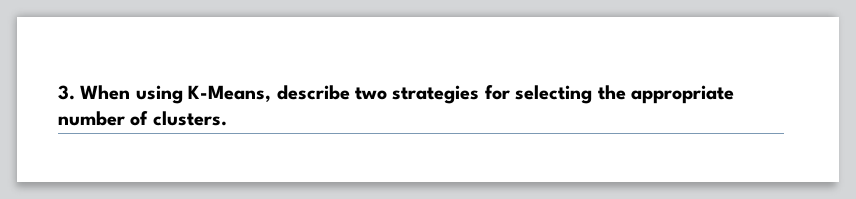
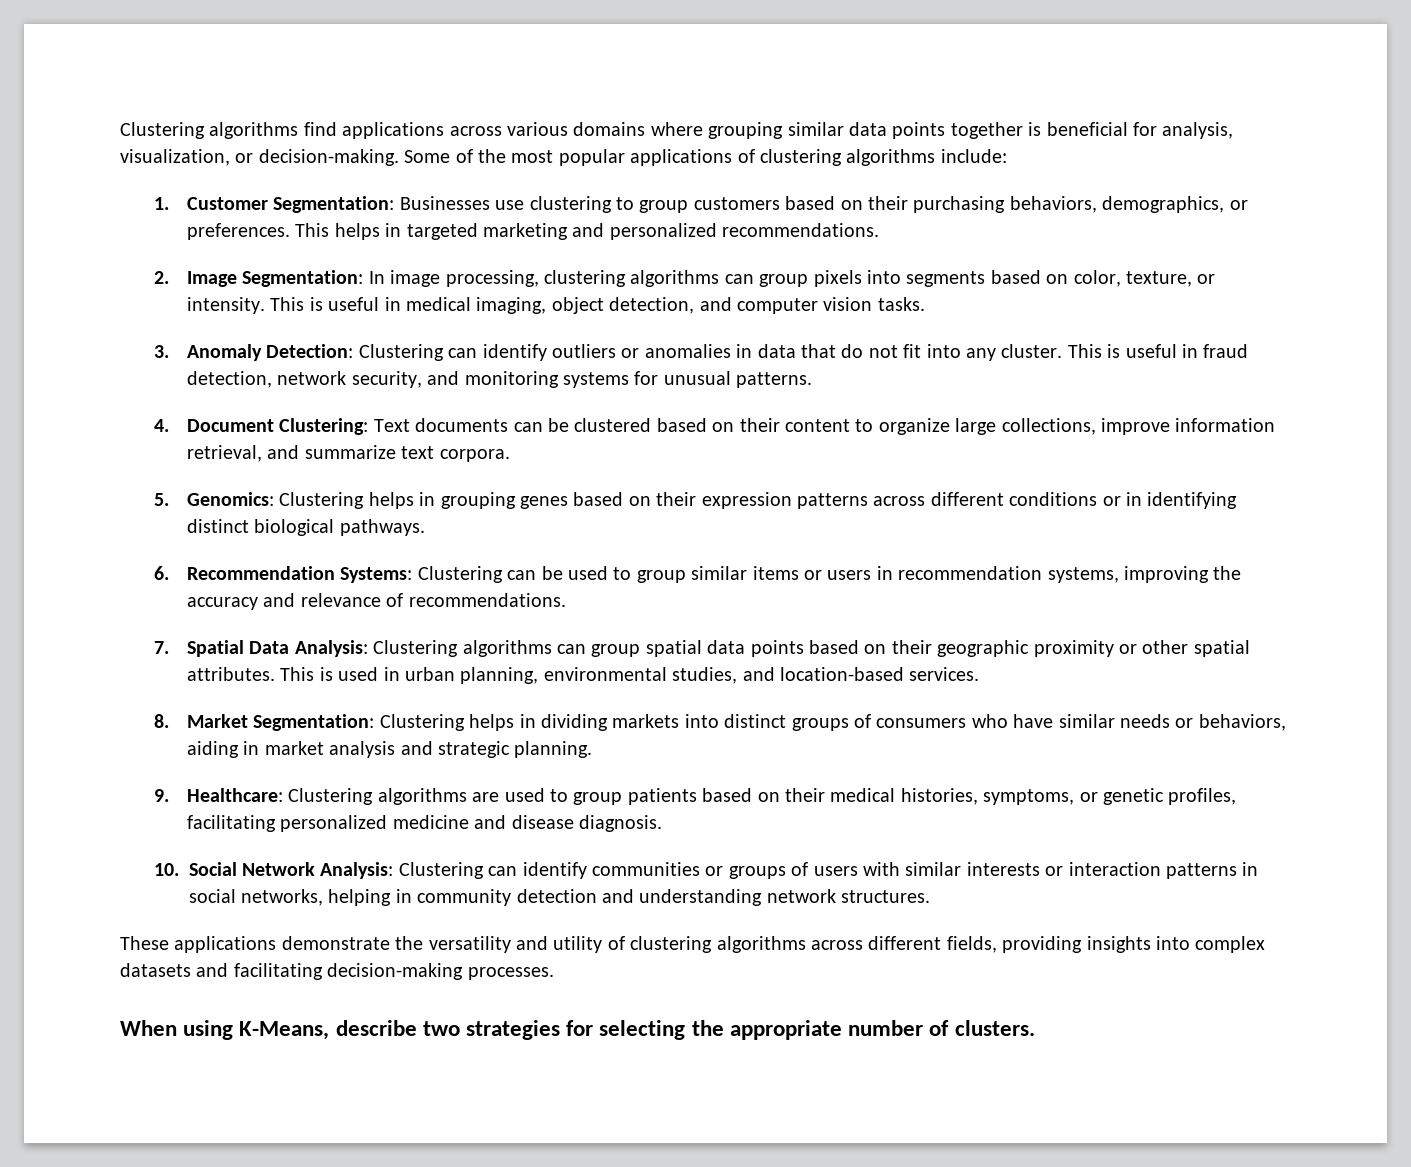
[58,85,75,100] 3. -> [120,122,1234,139] [120,149,1007,166] [153,196,1248,213] [187,223,880,240] [153,270,1216,287] [187,297,925,314] [153,344,1249,361] [187,371,813,388] [153,418,1276,435] [187,445,510,462] [153,492,1238,509] [187,519,425,536] [153,566,1242,583] [187,593,566,610] [153,640,1250,657] [187,667,980,684] [153,714,1286,731] [187,741,593,758] [153,788,1237,805] [187,815,663,832] [153,862,1259,879] [188,889,931,906] [120,936,1266,953] [120,963,554,980] Clustering algorithms find applications across various domains where grouping similar data points together is beneficial for analysis, visualization, or decision-making. Some of the most popular applications of clustering algorithms include: // 1. Customer Segmentation: Businesses use clustering to group customers based on their purchasing behaviors, demographics, or preferences. This helps in targeted marketing and personalized recommendations. // 2. Image Segmentation: In image processing, clustering algorithms can group pixels into segments based on color, texture, or intensity. This is useful in medical imaging, object detection, and computer vision tasks. // 3. Anomaly Detection: Clustering can identify outliers or anomalies in data that do not fit into any cluster. This is useful in fraud detection, network security, and monitoring systems for unusual patterns. // 4. Document Clustering: Text documents can be clustered based on their content to organize large collections, improve information retrieval, and summarize text corpora. // 5. Genomics: Clustering helps in grouping genes based on their expression patterns across different conditions or in identifying distinct biological pathways. // 6. Recommendation Systems: Clustering can be used to group similar items or users in recommendation systems, improving the accuracy and relevance of recommendations. // 7. Spatial Data Analysis: Clustering algorithms can group spatial data points based on their geographic proximity or other spatial attributes. This is used in urban planning, environmental studies, and location-based services. // 8. Market Segmentation: Clustering helps in dividing markets into distinct groups of consumers who have similar needs or behaviors, aiding in market analysis and strategic planning. // 9. Healthcare: Clustering algorithms are used to group patients based on their medical histories, symptoms, or genetic profiles, facilitating personalized medicine and disease diagnosis. // 10. Social Network Analysis: Clustering can identify communities or groups of users with similar interests or interaction patterns in social networks, helping in community detection and understanding network structures. // These applications demonstrate the versatility and utility of clustering algorithms across different fields, providing insights into complex datasets and facilitating decision-making processes. //

